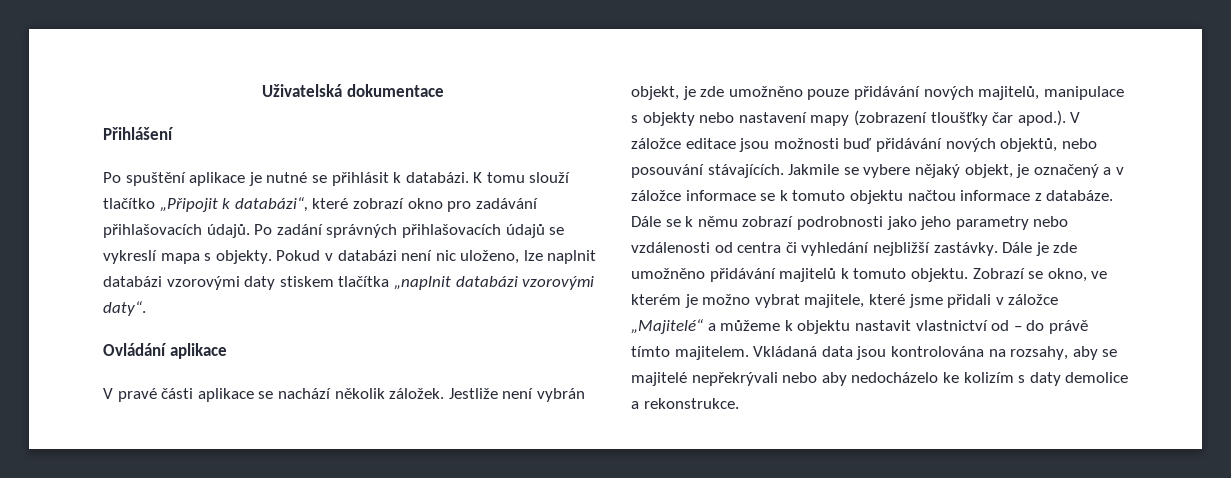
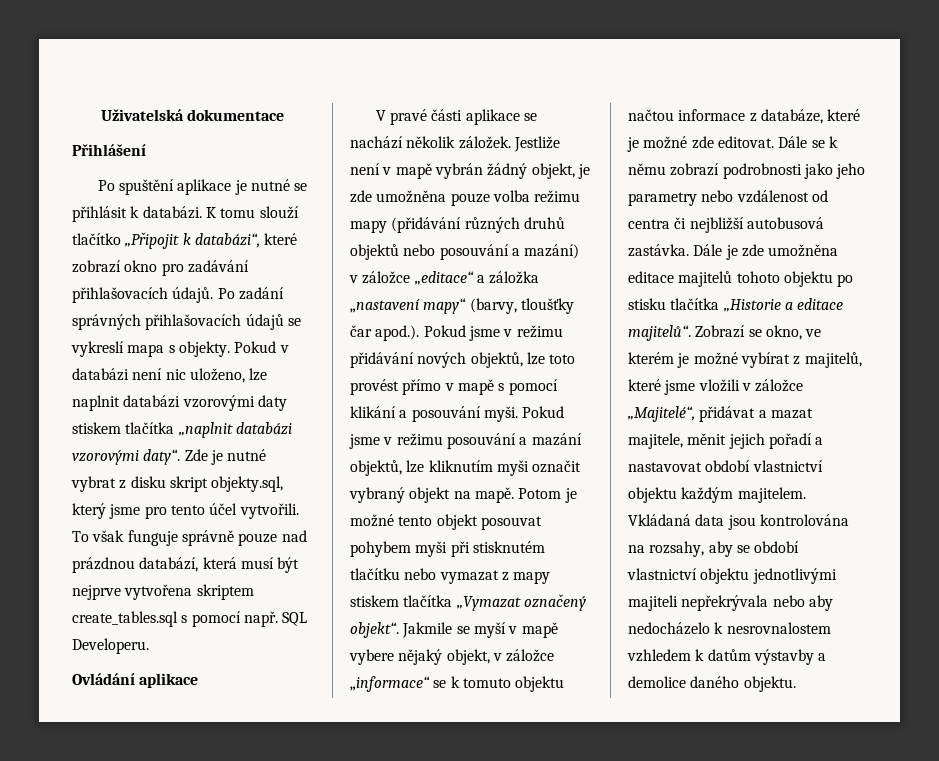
(146, 308) none -> [184,449,267,465] [71,476,284,492] [72,503,299,519] [72,530,307,546] [72,557,300,573] [72,584,254,600] [72,611,308,627] [72,638,149,654] Zde je nutné vybrat z disku skript objekty.sql, který jsme pro tento účel vytvořili. To však funguje správně pouze nad prázdnou databází, která musí být nejprve vytvořena skriptem create_tables.sql s pomocí např. SQL Developeru.
[536,388,585,402] [631,86,1124,100] [631,110,1081,126] [631,138,1097,152] [631,164,1124,178] [631,190,756,201] vybrán objekt, je zde umožněno pouze přidávání nových majitelů, manipulace s objekty nebo nastavení mapy (zobrazení tloušťky čar apod.). V záložce editace jsou možnosti buď přidávání nových objektů, nebo posouvání stávajících. Jakmile se vybere nějaký objekt, je označený a v záložce informace -> [382,163,590,179] [350,190,581,206] [350,217,565,233] [350,244,580,260] [349,271,540,285] [350,298,574,314] [350,325,563,341] [350,352,576,368] [350,379,558,395] [350,406,565,422] [349,433,582,449] [350,460,582,476] [349,487,577,503] [350,514,542,530] [350,541,545,557] [350,568,551,584] [350,594,586,611] [350,622,558,638] [349,649,555,665] [350,676,430,692] v mapě vybrán žádný objekt, je zde umožněna pouze volba režimu mapy (přidávání různých druhů objektů nebo posouvání a mazání) v záložce „editace“ a záložka „nastavení mapy“ (barvy, tloušťky čar apod.). Pokud jsme v režimu přidávání nových objektů, lze toto provést přímo v mapě s pomocí klikání a posouvání myši. Pokud jsme v režimu posouvání a mazání objektů, lze kliknutím myši označit vybraný objekt na mapě. Potom je možné tento objekt posouvat pohybem myši při stisknutém tlačítku nebo vymazat z mapy stiskem tlačítka „Vymazat označený objekt“. Jakmile se myší v mapě vybere nějaký objekt, v záložce „informace“
[1046,190,1114,201] databáze. -> [760,109,861,124] [627,136,774,152] databáze, které je možné zde editovat.
[631,242,710,253] vzdálenosti -> [736,190,809,203] vzdálenost
[801,242,1078,256] [631,268,968,282] vyhledání nejbližší zastávky. Dále je zde umožněno přidávání majitelů k tomuto objektu. -> [689,217,824,233] [628,244,839,260] [628,271,854,287] [628,298,844,312] [628,325,691,341] nejbližší autobusová zastávka. Dále je zde umožněna editace majitelů tohoto objektu po stisku tlačítka „Historie a editace majitelů“.
[702,294,865,308] možno vybrat majitele, -> [693,352,862,368] možné vybírat z majitelů,
[947,294,1059,308] [631,319,1088,334] [631,346,670,357] přidali v záložce „Majitelé“ a můžeme k objektu nastavit vlastnictví od – do právě tímto -> [698,379,804,392] [628,406,813,422] [628,433,824,449] [628,460,823,472] [628,487,734,503] vložili v záložce „Majitelé“, přidávat a mazat majitele, měnit jejich pořadí a nastavovat období vlastnictví objektu každým
[631,372,1129,386] [631,398,739,409] majitelé nepřekrývali nebo aby nedocházelo ke kolizím s daty demolice a rekonstrukce. -> [754,541,800,553] [627,568,837,584] [628,595,833,611] [628,622,831,635] [627,649,827,665] [628,676,796,692] období vlastnictví objektu jednotlivými majiteli nepřekrývala nebo aby nedocházelo k nesrovnalostem vzhledem k datům výstavby a demolice daného objektu.

